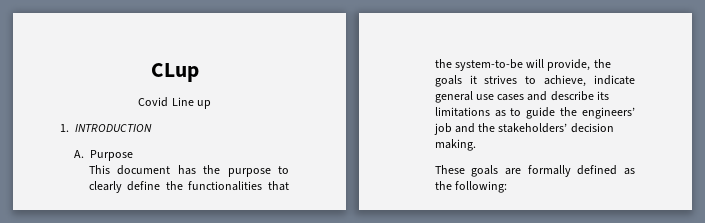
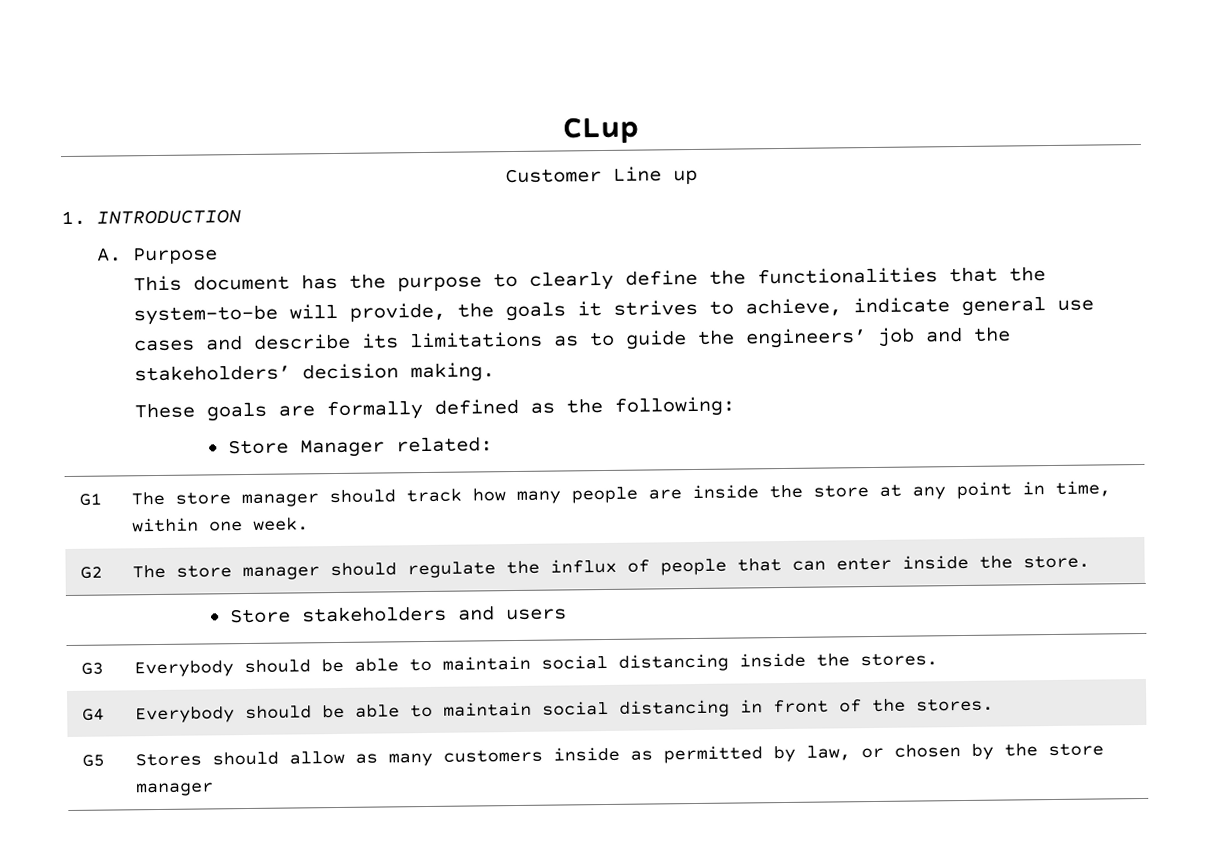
[138,97,169,107] Covid -> [505,168,602,184] Customer
(507, 187) none -> [227,436,493,458] [78,492,102,506] [130,480,1111,508] [131,517,309,533] [79,566,103,579] [131,554,1090,581] [229,605,567,624] [80,662,104,675] [133,652,938,678] [81,708,105,721] [134,698,994,724] [81,754,105,767] [134,743,1104,767] [135,782,214,797] // Store Manager related: // G1 | The store manager should track how many people are inside the store at any point in time, within one week. // G2 | The store manager should regulate the influx of people that can enter inside the store. // Store stakeholders and users // G3 | Everybody should be able to maintain social distancing inside the stores. // G4 | Everybody should be able to maintain social distancing in front of the stores. // G5 | Stores should allow as many customers inside as permitted by law, or chosen by the store manager

